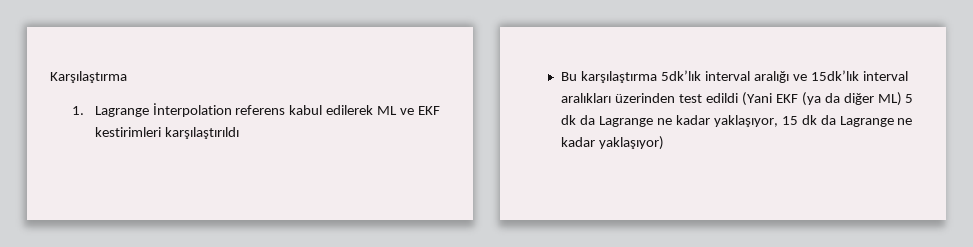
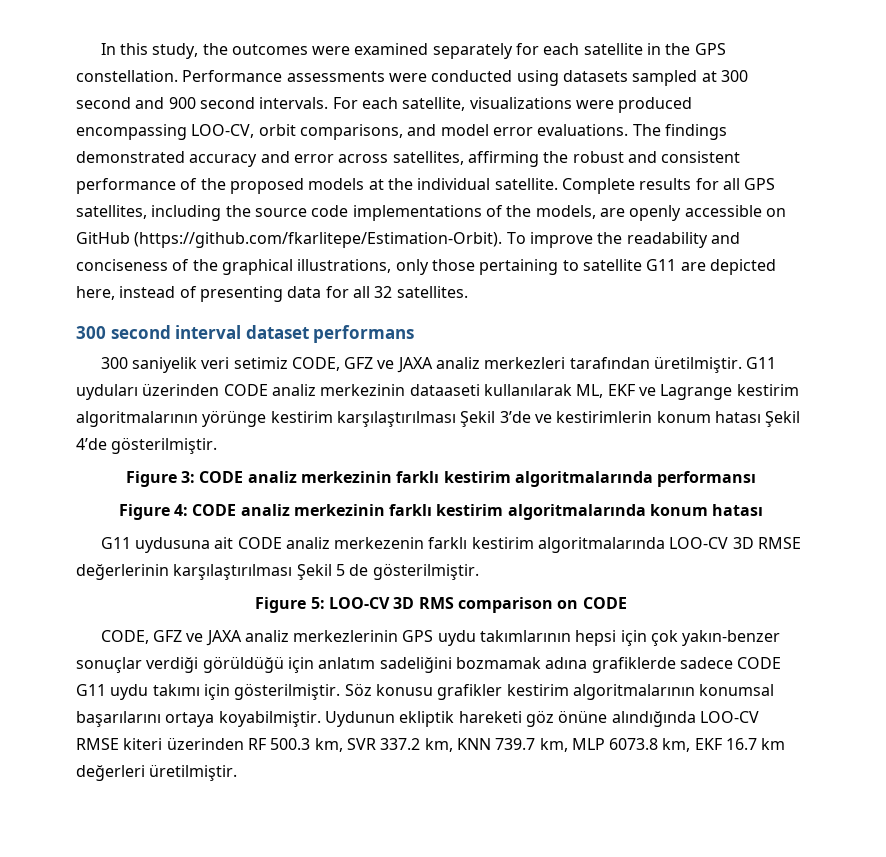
[50,71,127,83] [72,103,441,117] [94,127,239,139] [561,70,908,83] [561,92,914,106] [561,115,913,127] [561,136,665,150] Karşılaştırma // 1. Lagrange İnterpolation referens kabul edilerek ML ve EKF kestirimleri karşılaştırıldı // Bu karşılaştırma 5dk’lık interval aralığı ve 15dk’lık interval aralıkları üzerinden test edildi (Yani EKF (ya da diğer ML) 5 dk da Lagrange ne kadar yaklaşıyor, 15 dk da Lagrange ne kadar yaklaşıyor) -> [100,43,726,59] [76,70,748,86] [76,97,693,113] [76,124,727,140] [76,151,741,167] [76,178,776,194] [76,205,786,221] [76,232,740,248] [76,259,776,275] [76,286,468,302] [76,325,415,343] [100,356,777,373] [76,383,799,400] [76,410,801,427] [76,437,218,454] [125,471,757,487] [118,504,764,520] [100,537,802,553] [76,563,479,580] [255,597,627,613] [100,630,781,646] [76,656,782,673] [76,683,775,700] [76,710,759,727] [76,737,786,752] [76,764,238,781] In this study, the outcomes were examined separately for each satellite in the GPS constellation. Performance assessments were conducted using datasets sampled at 300 second and 900 second intervals. For each satellite, visualizations were produced encompassing LOO-CV, orbit comparisons, and model error evaluations. The findings demonstrated accuracy and error across satellites, affirming the robust and consistent performance of the proposed models at the individual satellite. Complete results for all GPS satellites, including the source code implementations of the models, are openly accessible on GitHub (https://github.com/fkarlitepe/Estimation-Orbit). To improve the readability and conciseness of the graphical illustrations, only those pertaining to satellite G11 are depicted here, instead of presenting data for all 32 satellites. // 300 second interval dataset performans // 300 saniyelik veri setimiz CODE, GFZ ve JAXA analiz merkezleri tarafından üretilmiştir. G11 uyduları üzerinden CODE analiz merkezinin dataaseti kullanılarak ML, EKF ve Lagrange kestirim algoritmalarının yörünge kestirim karşılaştırılması Şekil 3’de ve kestirimlerin konum hatası Şekil 4’de gösterilmiştir. // Figure 3: CODE analiz merkezinin farklı kestirim algoritmalarında performansı // Figure 4: CODE analiz merkezinin farklı kestirim algoritmalarında konum hatası // G11 uydusuna ait CODE analiz merkezenin farklı kestirim algoritmalarında LOO-CV 3D RMSE değerlerinin karşılaştırılması Şekil 5 de gösterilmiştir. // Figure 5: LOO-CV 3D RMS comparison on CODE // CODE, GFZ ve JAXA analiz merkezlerinin GPS uydu takımlarının hepsi için çok yakın-benzer sonuçlar verdiği görüldüğü için anlatım sadeliğini bozmamak adına grafiklerde sadece CODE G11 uydu takımı için gösterilmiştir. Söz konusu grafikler kestirim algoritmalarının konumsal başarılarını ortaya koyabilmiştir. Uydunun ekliptik hareketi göz önüne alındığında LOO-CV RMSE kiteri üzerinden RF 500.3 km, SVR 337.2 km, KNN 739.7 km, MLP 6073.8 km, EKF 16.7 km değerleri üretilmiştir.

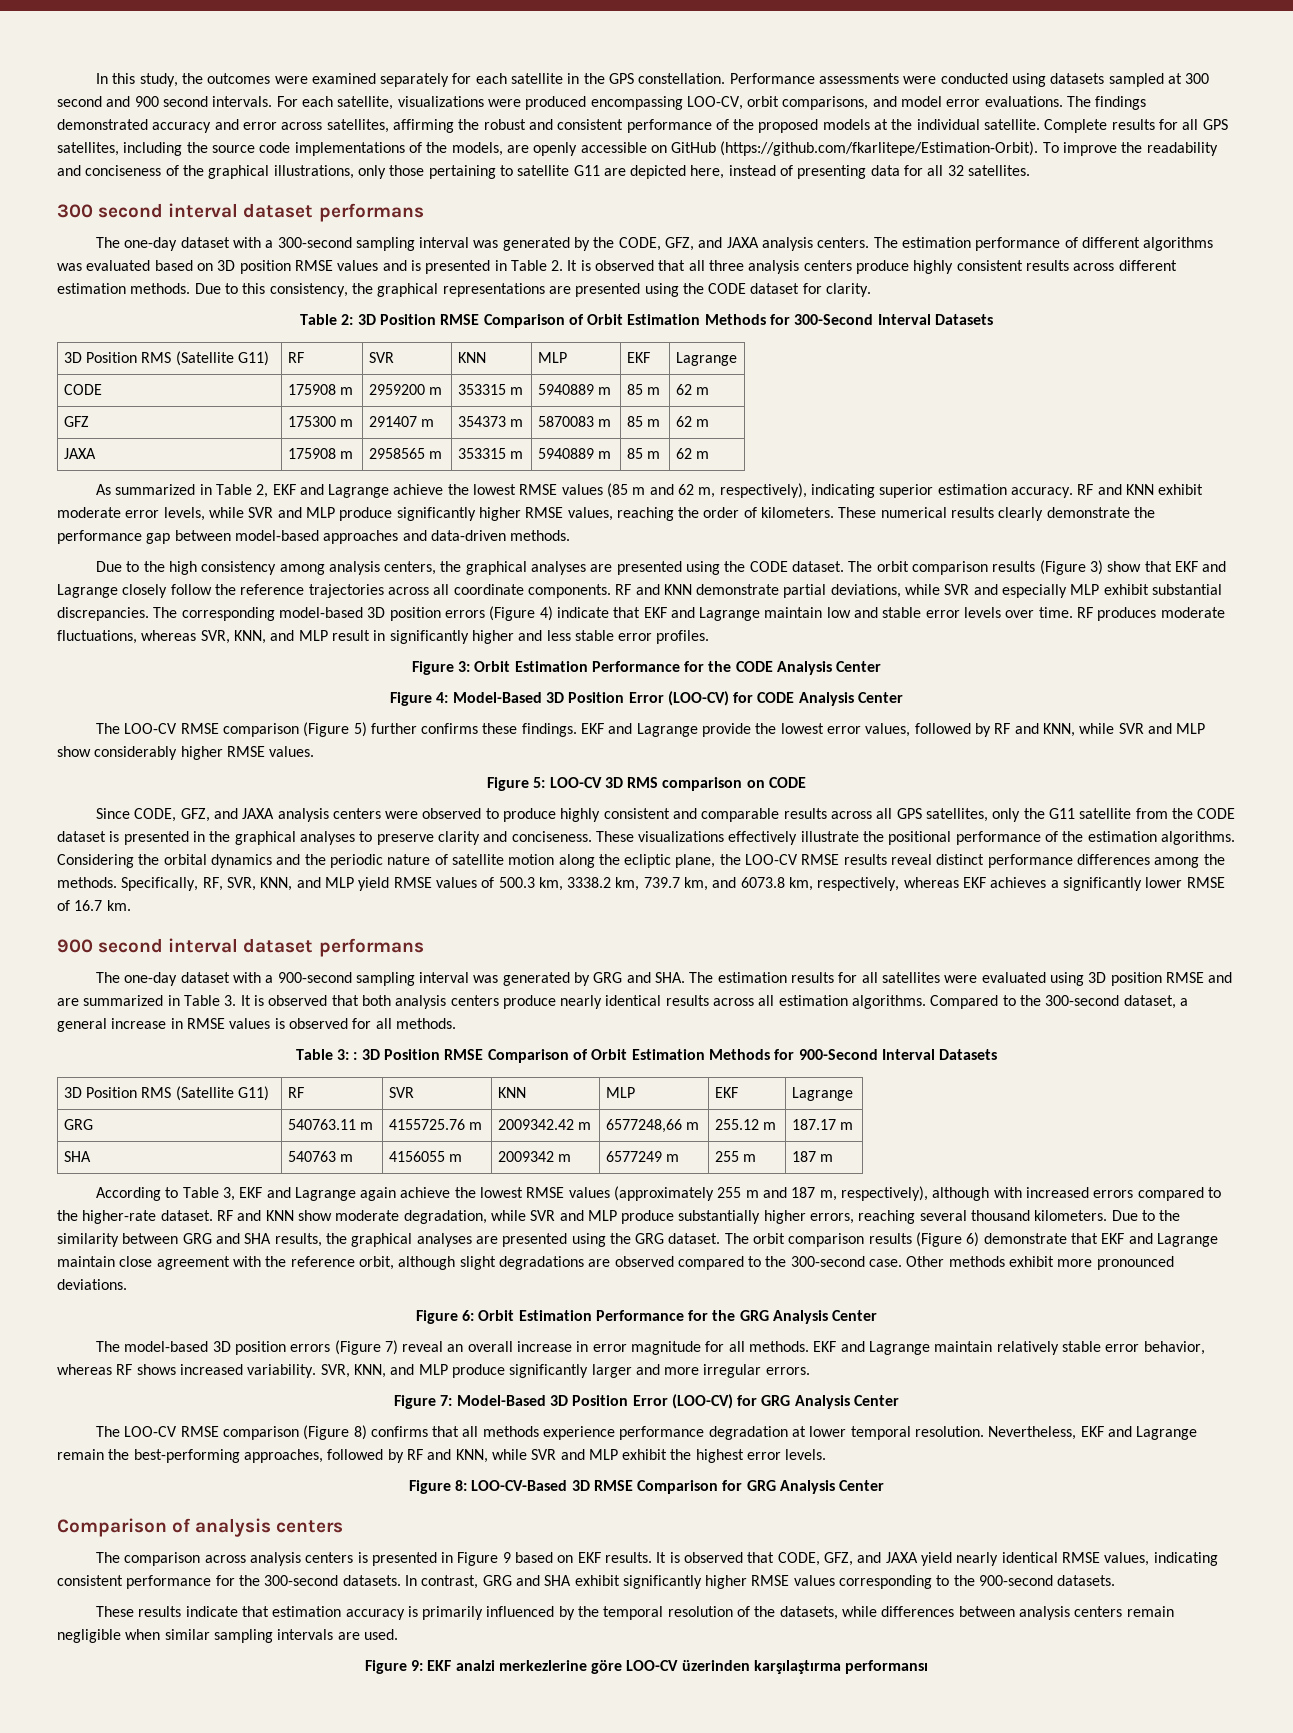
[100,356,777,373] [76,383,799,400] [76,410,801,427] [76,437,218,454] [125,471,757,487] [118,504,764,520] [100,537,802,553] [76,563,479,580] 300 saniyelik veri setimiz CODE, GFZ ve JAXA analiz merkezleri tarafından üretilmiştir. G11 uyduları üzerinden CODE analiz merkezinin dataaseti kullanılarak ML, EKF ve Lagrange kestirim algoritmalarının yörünge kestirim karşılaştırılması Şekil 3’de ve kestirimlerin konum hatası Şekil 4’de gösterilmiştir. // Figure 3: CODE analiz merkezinin farklı kestirim algoritmalarında performansı // Figure 4: CODE analiz merkezinin farklı kestirim algoritmalarında konum hatası // G11 uydusuna ait CODE analiz merkezenin farklı kestirim algoritmalarında LOO-CV 3D RMSE değerlerinin karşılaştırılması Şekil 5 de gösterilmiştir. -> [95,237,1214,251] [57,260,1177,274] [57,283,872,297] [299,314,994,328] [63,351,269,366] [287,352,304,363] [368,352,394,363] [457,352,486,363] [537,352,567,363] [626,352,650,363] [675,352,737,366] [63,384,102,395] [287,384,353,395] [368,384,442,395] [457,384,523,395] [537,384,611,395] [626,384,660,395] [675,384,709,395] [63,416,89,427] [287,416,353,427] [368,416,434,427] [457,416,523,427] [537,416,611,427] [626,416,660,427] [675,416,709,427] [63,448,96,459] [287,448,353,459] [368,448,442,459] [457,448,523,459] [537,448,611,459] [626,448,660,459] [675,448,709,459] [95,483,1204,498] [57,507,1156,521] [57,530,571,544] [95,560,1227,575] [57,584,1223,598] [57,606,1225,621] [57,630,710,644] [411,661,882,675] [389,691,904,706] [95,722,1206,737] [57,746,315,760] The one-day dataset with a 300-second sampling interval was generated by the CODE, GFZ, and JAXA analysis centers. The estimation performance of different algorithms was evaluated based on 3D position RMSE values and is presented in Table 2. It is observed that all three analysis centers produce highly consistent results across different estimation methods. Due to this consistency, the graphical representations are presented using the CODE dataset for clarity. // Table 2: 3D Position RMSE Comparison of Orbit Estimation Methods for 300-Second Interval Datasets // 3D Position RMS (Satellite G11) | RF | SVR | KNN | MLP | EKF | Lagrange // CODE | 175908 m | 2959200 m | 353315 m | 5940889 m | 85 m | 62 m // GFZ | 175300 m | 291407 m | 354373 m | 5870083 m | 85 m | 62 m // JAXA | 175908 m | 2958565 m | 353315 m | 5940889 m | 85 m | 62 m // As summarized in Table 2, EKF and Lagrange achieve the lowest RMSE values (85 m and 62 m, respectively), indicating superior estimation accuracy. RF and KNN exhibit moderate error levels, while SVR and MLP produce significantly higher RMSE values, reaching the order of kilometers. These numerical results clearly demonstrate the performance gap between model-based approaches and data-driven methods. // Due to the high consistency among analysis centers, the graphical analyses are presented using the CODE dataset. The orbit comparison results (Figure 3) show that EKF and Lagrange closely follow the reference trajectories across all coordinate components. RF and KNN demonstrate partial deviations, while SVR and especially MLP exhibit substantial discrepancies. The corresponding model-based 3D position errors (Figure 4) indicate that EKF and Lagrange maintain low and stable error levels over time. RF produces moderate fluctuations, whereas SVR, KNN, and MLP result in significantly higher and less stable error profiles. // Figure 3: Orbit Estimation Performance for the CODE Analysis Center // Figure 4: Model-Based 3D Position Error (LOO-CV) for CODE Analysis Center // The LOO-CV RMSE comparison (Figure 5) further confirms these findings. EKF and Lagrange provide the lowest error values, followed by RF and KNN, while SVR and MLP show considerably higher RMSE values.
[100,630,781,646] [76,656,782,673] [76,683,775,700] [76,710,759,727] [76,737,491,752] CODE, GFZ ve JAXA analiz merkezlerinin GPS uydu takımlarının hepsi için çok yakın-benzer sonuçlar verdiği görüldüğü için anlatım sadeliğini bozmamak adına grafiklerde sadece CODE G11 uydu takımı için gösterilmiştir. Söz konusu grafikler kestirim algoritmalarının konumsal başarılarını ortaya koyabilmiştir. Uydunun ekliptik hareketi göz önüne alındığında LOO-CV RMSE kiteri üzerinden RF 500.3 km, SVR 337.2 km, KNN -> [95,808,1236,822] [57,831,1236,845] [57,854,1225,868] [57,877,640,891] Since CODE, GFZ, and JAXA analysis centers were observed to produce highly consistent and comparable results across all GPS satellites, only the G11 satellite from the CODE dataset is presented in the graphical analyses to preserve clarity and conciseness. These visualizations effectively illustrate the positional performance of the estimation algorithms. Considering the orbital dynamics and the periodic nature of satellite motion along the ecliptic plane, the LOO-CV RMSE results reveal distinct performance differences among the methods. Specifically, RF, SVR, KNN, and MLP yield RMSE values of 500.3 km, 3338.2 km,
[571,738,605,750] MLP -> [712,877,737,888] and
[694,738,786,750] [76,764,238,781] EKF 16.7 km değerleri üretilmiştir. -> [817,877,1225,891] [57,900,131,911] [57,938,424,957] [95,972,1233,986] [57,995,1189,1009] [57,1018,456,1032] [295,1049,998,1063] [63,1086,269,1101] [287,1087,304,1098] [388,1087,414,1098] [497,1087,526,1098] [605,1087,635,1098] [714,1087,738,1098] [791,1087,853,1101] [63,1119,93,1130] [287,1119,373,1130] [388,1119,482,1130] [497,1119,591,1130] [605,1119,699,1133] [714,1119,776,1130] [791,1119,853,1130] [63,1151,91,1162] [287,1151,353,1162] [388,1151,462,1162] [497,1151,571,1162] [605,1151,679,1162] [714,1151,756,1162] [791,1151,833,1162] [95,1186,1221,1201] [57,1210,1181,1224] [57,1232,1219,1247] [57,1256,1174,1270] [57,1279,127,1290] [415,1310,878,1324] [95,1340,1205,1355] [57,1364,810,1378] [393,1394,900,1409] [95,1425,1198,1440] [57,1449,827,1463] [408,1480,885,1494] [57,1518,344,1537] [95,1552,1218,1566] [57,1575,1116,1589] [95,1606,1174,1620] [57,1629,398,1643] [364,1660,929,1674] respectively, whereas EKF achieves a significantly lower RMSE of 16.7 km. // 900 second interval dataset performans // The one-day dataset with a 900-second sampling interval was generated by GRG and SHA. The estimation results for all satellites were evaluated using 3D position RMSE and are summarized in Table 3. It is observed that both analysis centers produce nearly identical results across all estimation algorithms. Compared to the 300-second dataset, a general increase in RMSE values is observed for all methods. // Table 3: : 3D Position RMSE Comparison of Orbit Estimation Methods for 900-Second Interval Datasets // 3D Position RMS (Satellite G11) | RF | SVR | KNN | MLP | EKF | Lagrange // GRG | 540763.11 m | 4155725.76 m | 2009342.42 m | 6577248,66 m | 255.12 m | 187.17 m // SHA | 540763 m | 4156055 m | 2009342 m | 6577249 m | 255 m | 187 m // According to Table 3, EKF and Lagrange again achieve the lowest RMSE values (approximately 255 m and 187 m, respectively), although with increased errors compared to the higher-rate dataset. RF and KNN show moderate degradation, while SVR and MLP produce substantially higher errors, reaching several thousand kilometers. Due to the similarity between GRG and SHA results, the graphical analyses are presented using the GRG dataset. The orbit comparison results (Figure 6) demonstrate that EKF and Lagrange maintain close agreement with the reference orbit, although slight degradations are observed compared to the 300-second case. Other methods exhibit more pronounced deviations. // Figure 6: Orbit Estimation Performance for the GRG Analysis Center // The model-based 3D position errors (Figure 7) reveal an overall increase in error magnitude for all methods. EKF and Lagrange maintain relatively stable error behavior, whereas RF shows increased variability. SVR, KNN, and MLP produce significantly larger and more irregular errors. // Figure 7: Model-Based 3D Position Error (LOO-CV) for GRG Analysis Center // The LOO-CV RMSE comparison (Figure 8) confirms that all methods experience performance degradation at lower temporal resolution. Nevertheless, EKF and Lagrange remain the best-performing approaches, followed by RF and KNN, while SVR and MLP exhibit the highest error levels. // Figure 8: LOO-CV-Based 3D RMSE Comparison for GRG Analysis Center // Comparison of analysis centers // The comparison across analysis centers is presented in Figure 9 based on EKF results. It is observed that CODE, GFZ, and JAXA yield nearly identical RMSE values, indicating consistent performance for the 300-second datasets. In contrast, GRG and SHA exhibit significantly higher RMSE values corresponding to the 900-second datasets. // These results indicate that estimation accuracy is primarily influenced by the temporal resolution of the datasets, while differences between analysis centers remain negligible when similar sampling intervals are used. // Figure 9: EKF analzi merkezlerine göre LOO-CV üzerinden karşılaştırma performansı

